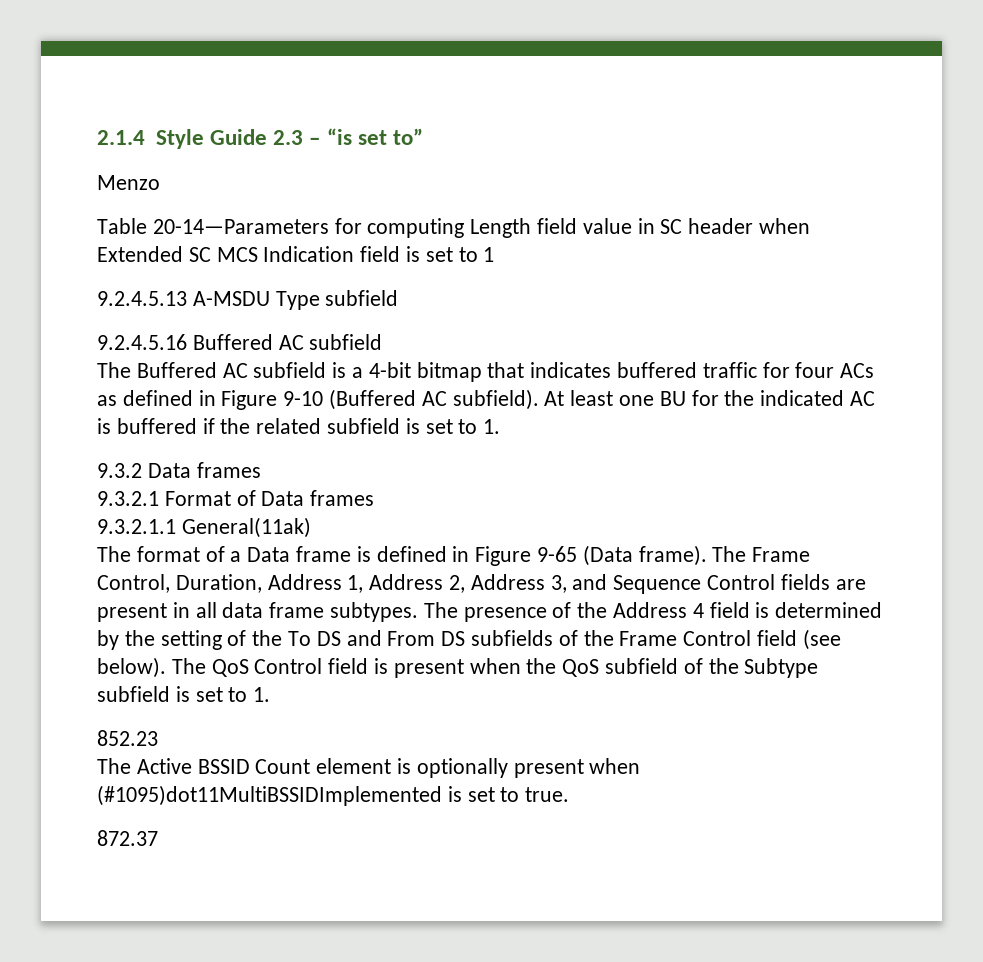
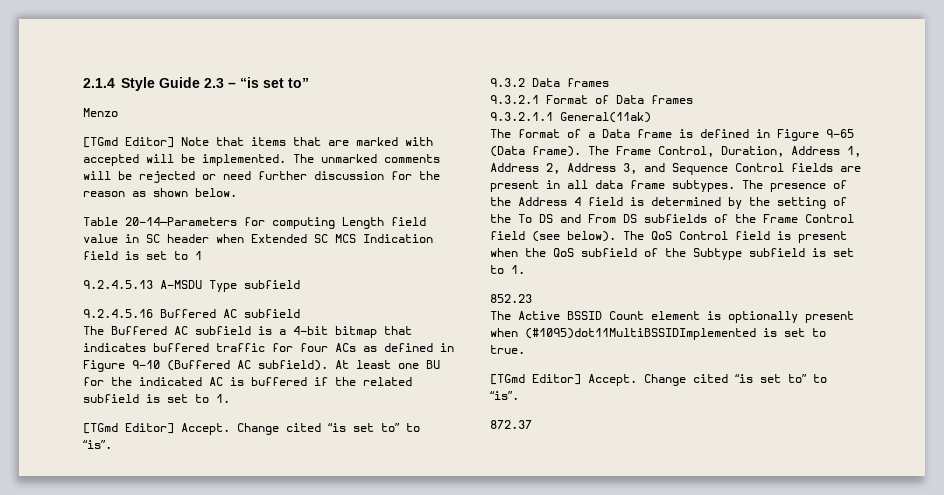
(160, 182) none -> [83,137,433,148] [83,154,440,166] [83,171,440,183] [83,188,237,197] // [TGmd Editor] Note that items that are marked with accepted will be implemented. The unmarked comments will be rejected or need further discussion for the reason as shown below.
(501, 426) none -> [83,423,420,435] [83,440,112,449] // [TGmd Editor] Accept. Change cited “is set to” to “is”.
(570, 794) none -> [490,374,827,386] [490,391,519,400] // [TGmd Editor] Accept. Change cited “is set to” to “is”.

